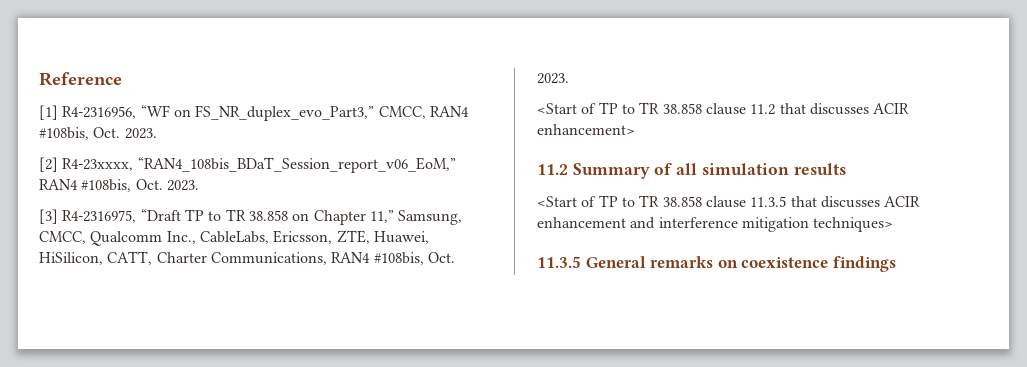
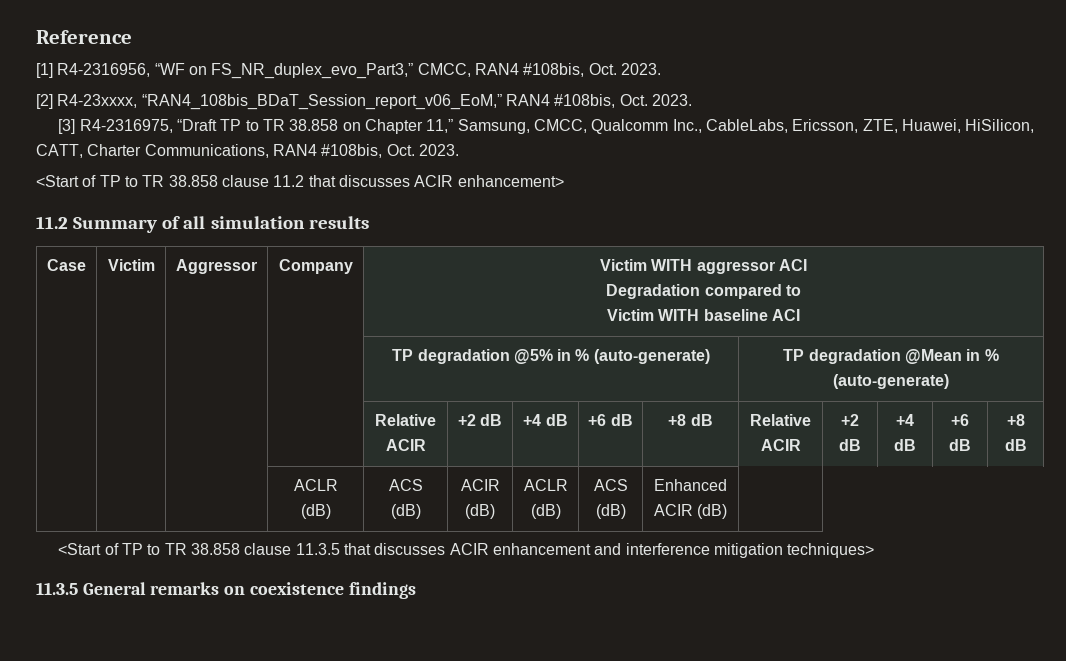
(846, 169) none -> [47,259,86,271] [107,259,155,271] [176,259,257,274] [278,259,353,274] [600,259,807,274] [606,284,801,299] [607,309,800,321] [392,349,710,364] [783,349,999,364] [833,374,949,389] [375,414,436,426] [385,439,426,451] [457,414,503,426] [523,414,568,426] [588,414,633,426] [668,414,713,426] [750,414,811,426] [760,439,801,451] [841,414,859,426] [839,439,861,451] [896,414,914,426] [894,439,916,451] [951,414,969,426] [949,439,971,451] [1006,414,1025,426] [1004,439,1027,451] [293,479,338,491] [300,504,331,519] [388,479,423,491] [390,504,421,519] [460,479,500,491] [465,504,495,519] [523,479,568,491] [530,504,561,519] [593,479,628,491] [595,504,626,519] [654,479,727,491] [653,504,728,519] // Case | Victim | Aggressor | Company | Victim WITH aggressor ACI // Degradation compared to // Victim WITH baseline ACI // | | | | TP degradation @5% in % (auto-generate) | TP degradation @Mean in % (auto-generate) // | | | | Relative ACIR | +2 dB | +4 dB | +6 dB | +8 dB | Relative ACIR | +2 dB | +4 dB | +6 dB | +8 dB // | | | ACLR (dB) | ACS (dB) | ACIR (dB) | ACLR (dB) | ACS (dB) | Enhanced ACIR (dB) |

